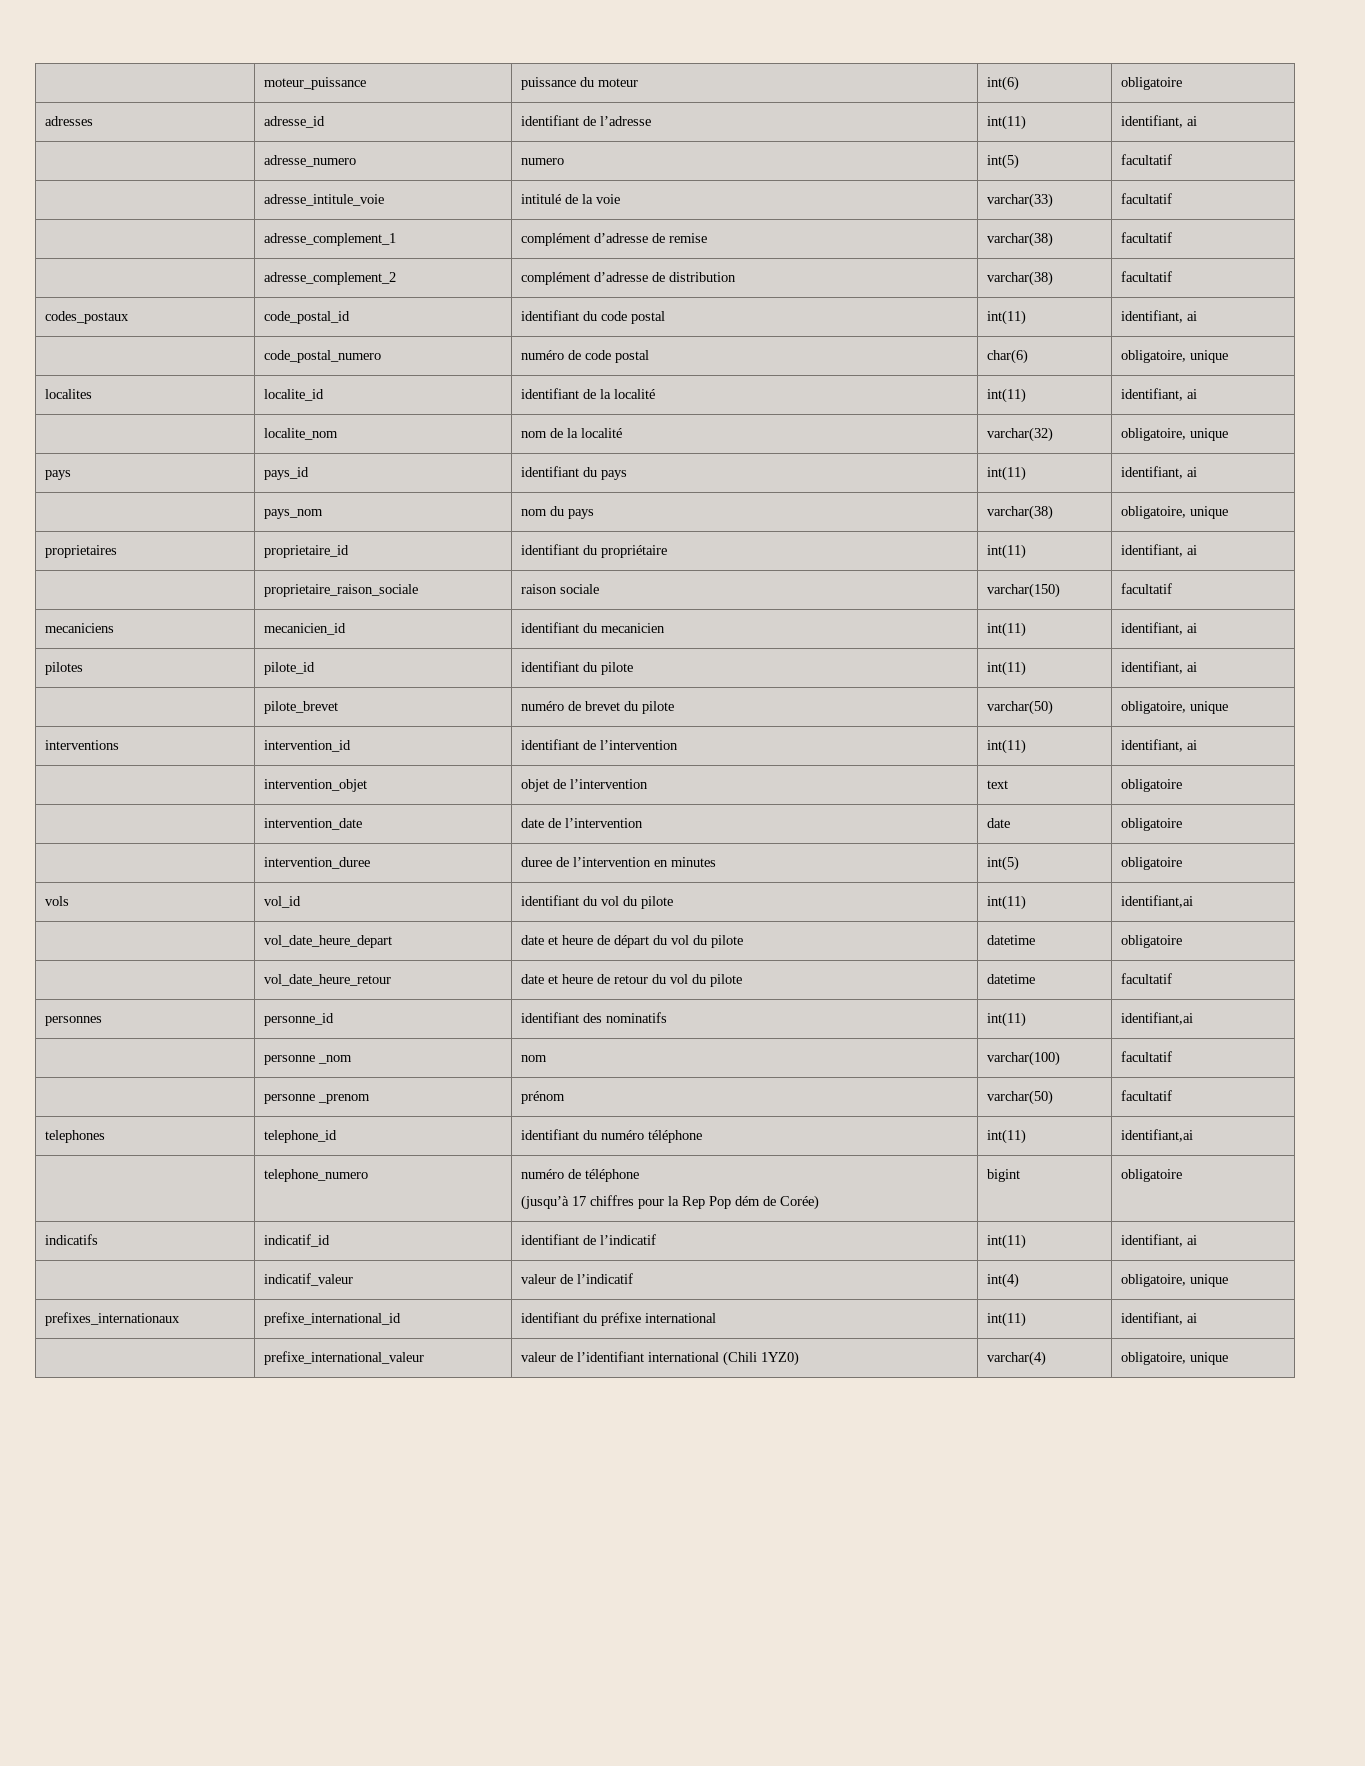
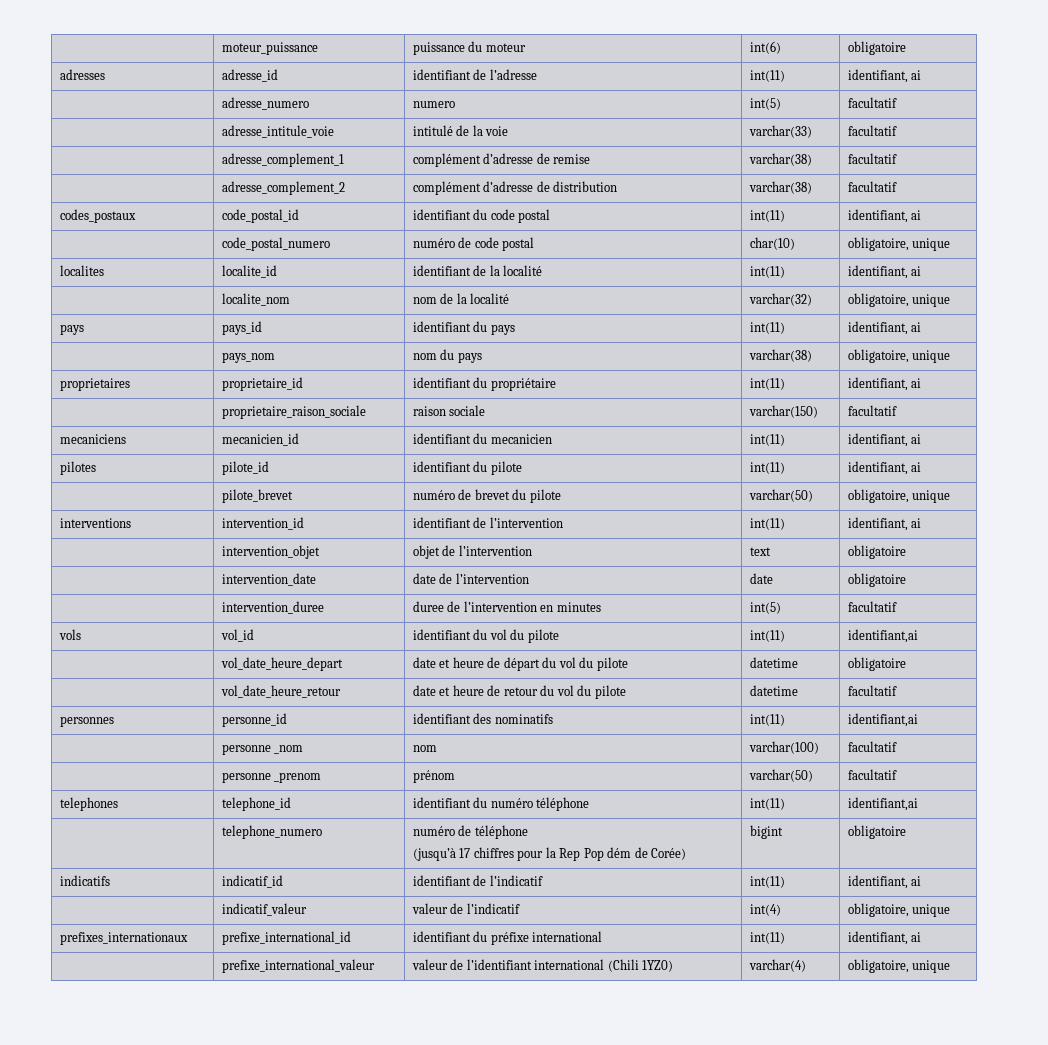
[986,349,1028,364] char(6) -> [749,237,795,250] char(10)
[1120,857,1182,870] obligatoire -> [847,601,897,612] facultatif

